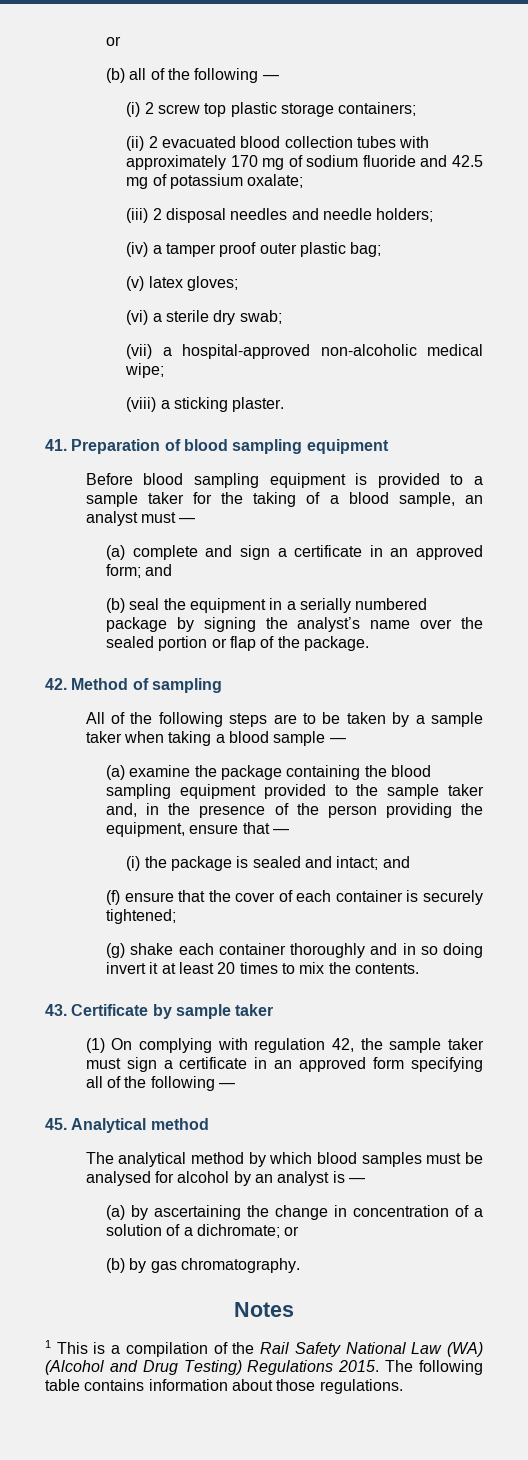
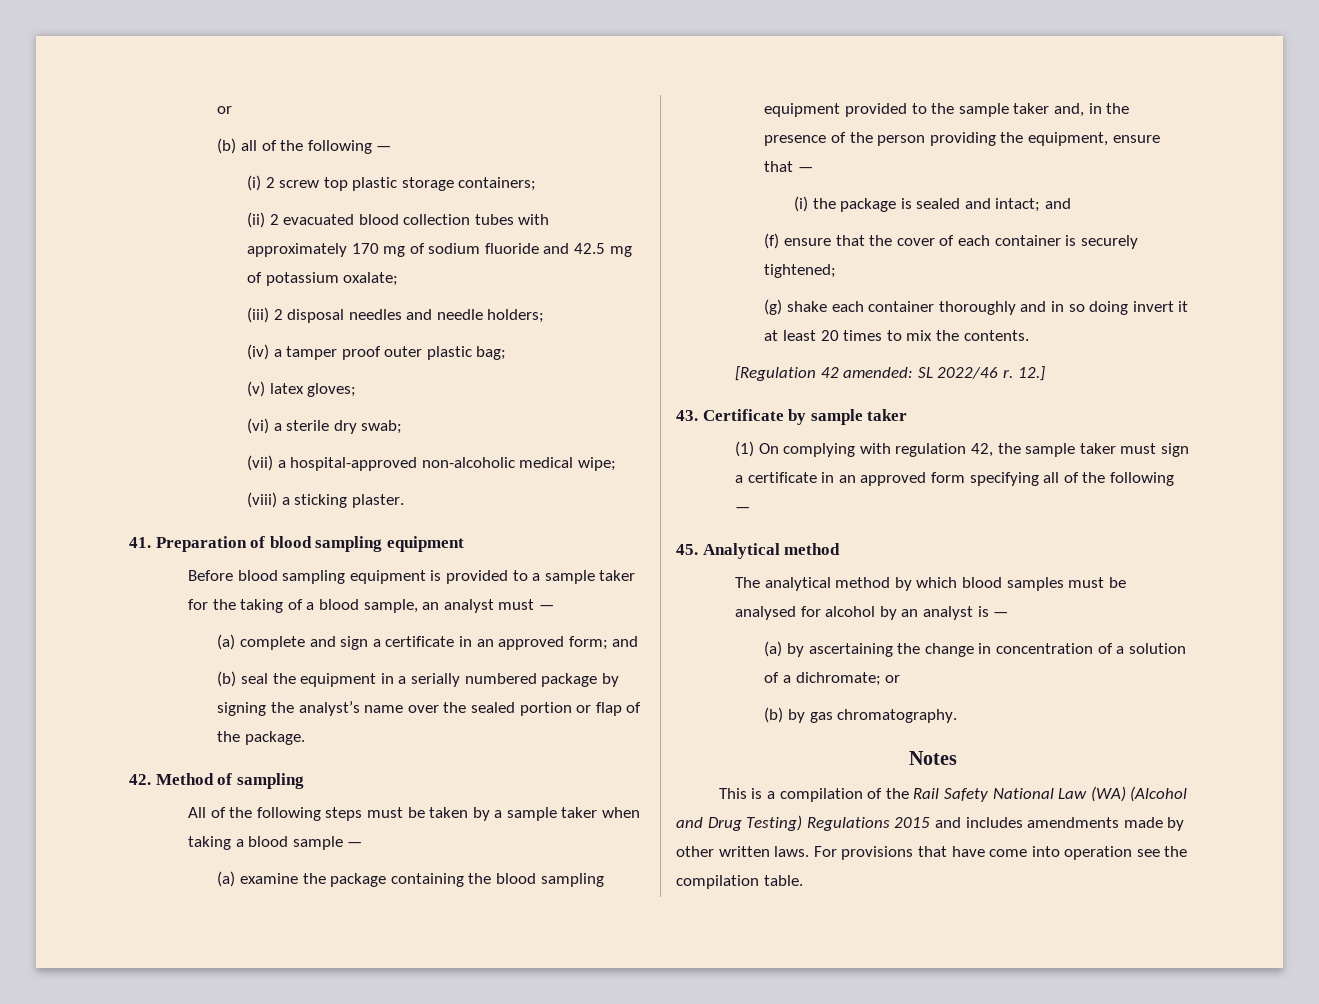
[273,713,317,724] are to -> [366,807,403,818] must
(419, 968) none -> [734,366,1045,381] // [Regulation 42 amended: SL 2022/46 r. 12.]
[45,1340,51,1348] 1 -> (957, 758) none
[338,1360,483,1375] [45,1379,403,1394] 2015. The following table contains information about those regulations. -> [894,817,1185,831] [676,846,1188,860] [676,875,803,889] 2015 and includes amendments made by other written laws. For provisions that have come into operation see the compilation table.

